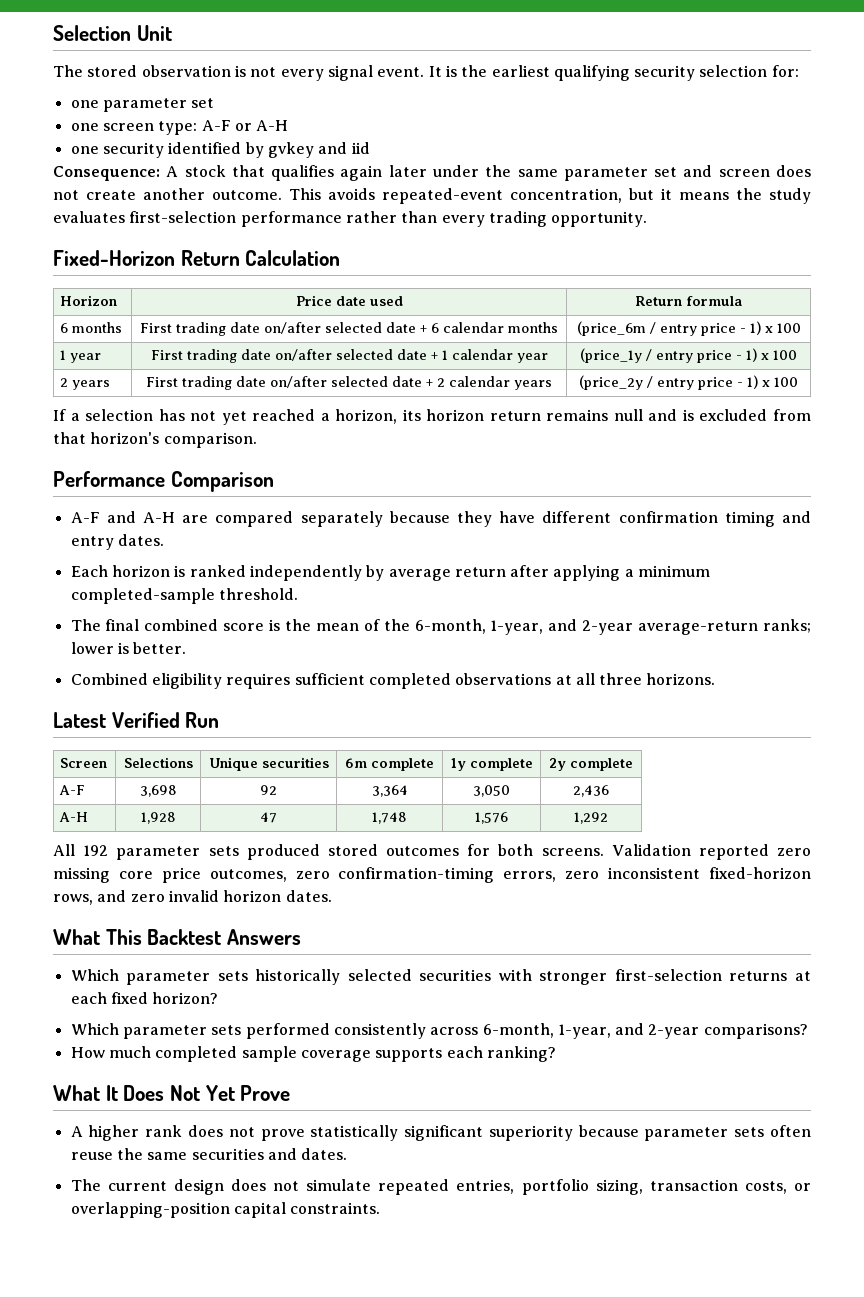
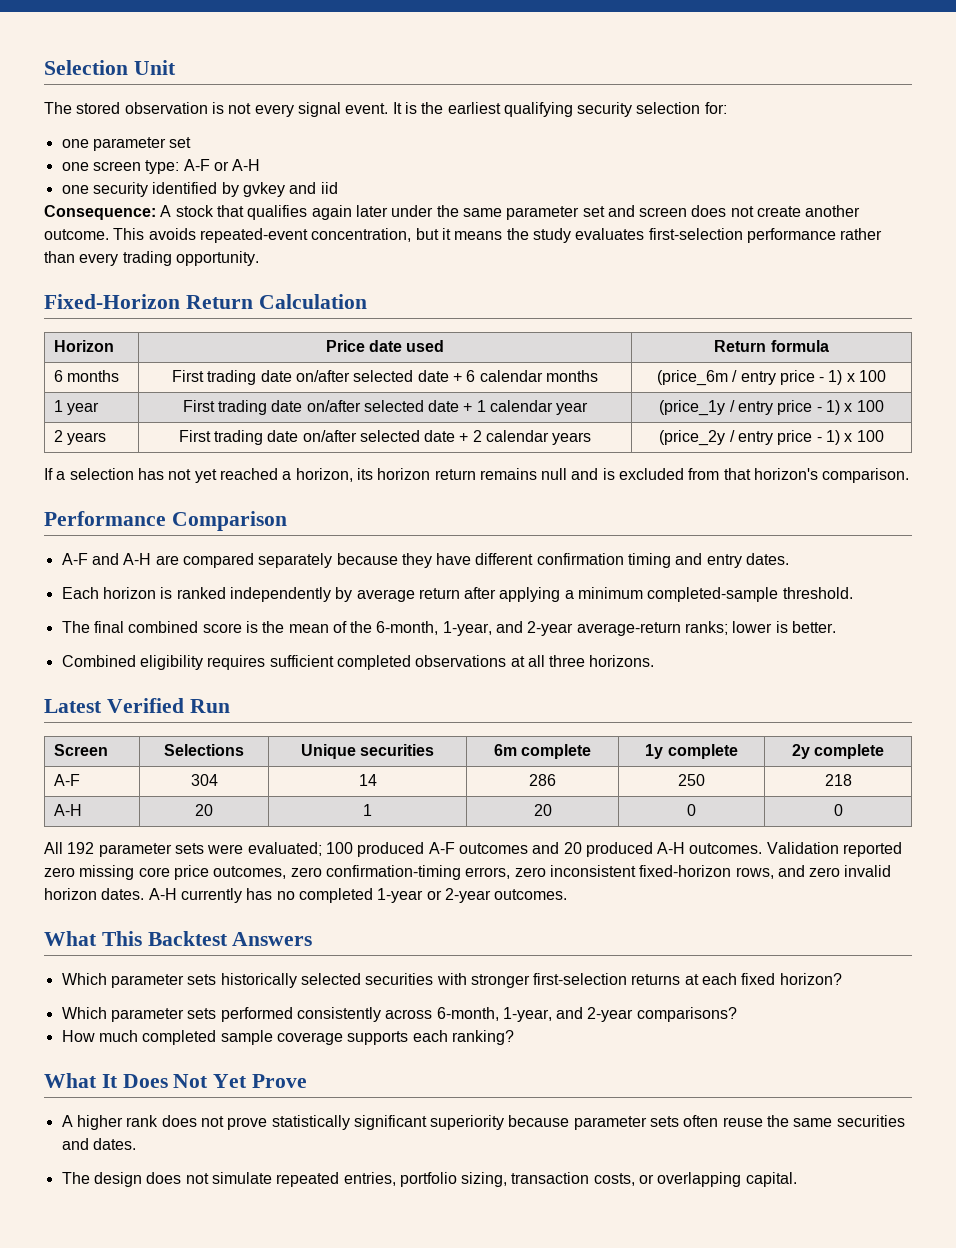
[139,785,177,797] [260,785,277,795] [371,785,408,797] [473,785,510,797] [573,785,609,797] [59,812,89,822] [140,812,176,824] [260,812,277,823] [372,812,407,824] [475,812,508,824] [574,812,608,824] [53,844,604,860] 3,698 | 92 | 3,364 | 3,050 | 2,436 // A-H | 1,928 | 47 | 1,748 | 1,576 | 1,292 // All 192 parameter sets produced stored outcomes for both screens. -> [190,774,218,786] [358,774,377,786] [529,774,556,786] [678,774,705,786] [824,774,852,786] [53,804,82,816] [195,804,213,816] [363,804,372,816] [533,804,552,816] [687,804,696,816] [833,804,843,816] [44,842,763,857] 304 | 14 | 286 | 250 | 218 // A-H | 20 | 1 | 20 | 0 | 0 // All 192 parameter sets were evaluated; 100 produced A-F outcomes and 20 produced A-H outcomes.
(332, 896) none -> [148,888,568,903] A-H currently has no completed 1-year or 2-year outcomes.
[107,1181,167,1191] current -> (90, 1178) none
[70,1202,381,1218] overlapping-position capital constraints. -> [657,1172,797,1187] overlapping capital.

